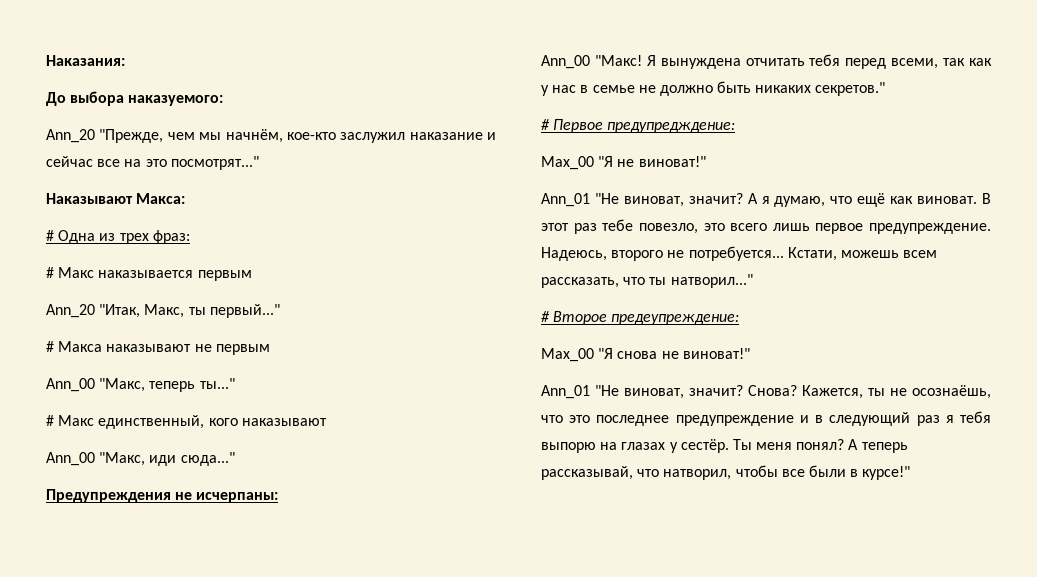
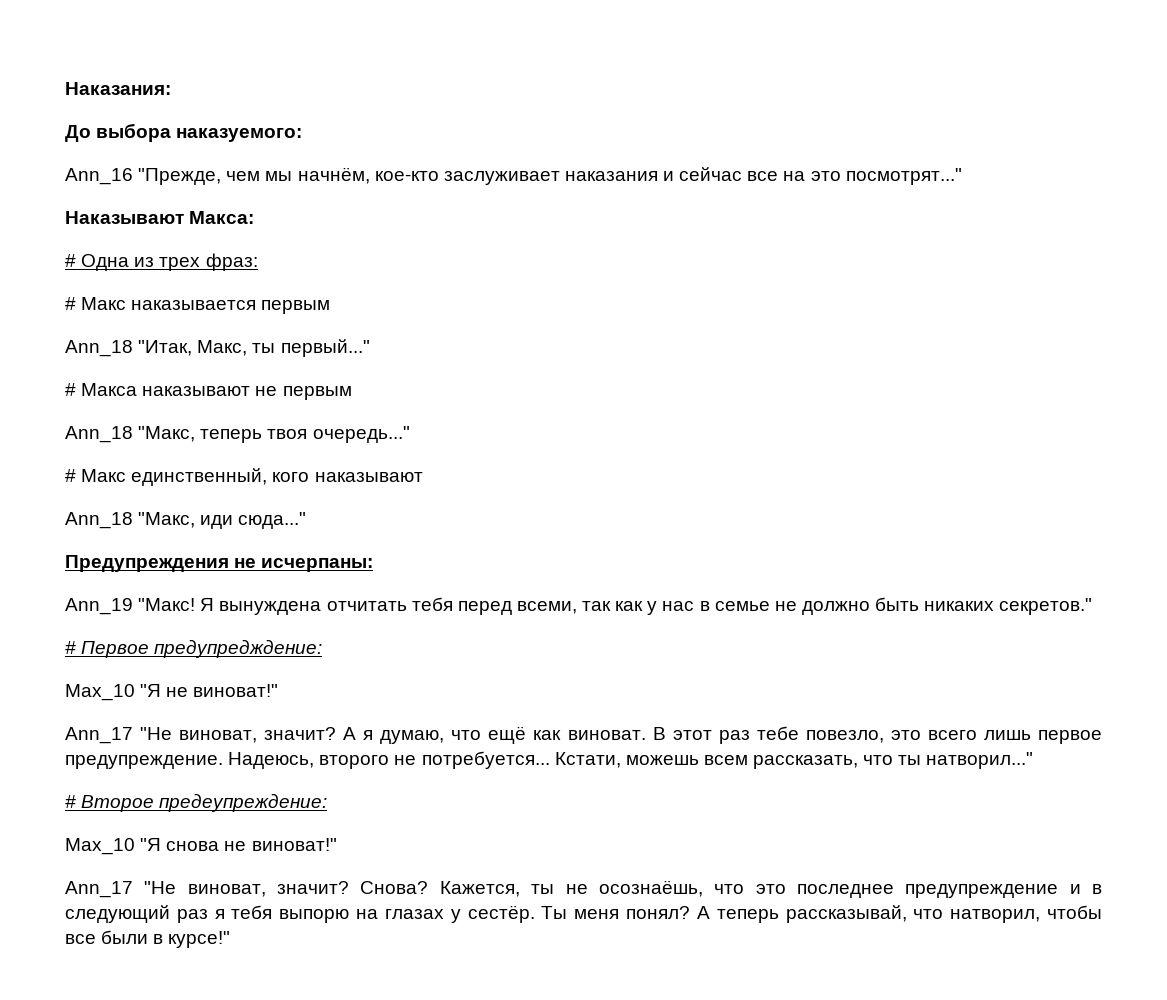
[46,129,95,143] Ann_20 -> [65,168,133,185] Ann_16
[340,132,483,143] заслужил наказание -> [443,171,658,185] заслуживает наказания
[46,304,95,318] Ann_20 -> [65,340,133,357] Ann_18
[46,378,95,392] Ann_00 -> [65,426,133,443] Ann_18
[199,378,235,389] ты..." -> [267,426,410,443] твоя очередь..."
[46,452,95,466] Ann_00 -> [65,512,133,529] Ann_18
[541,55,590,69] Ann_00 -> [65,598,133,615] Ann_19
[541,156,594,170] Max_00 -> [65,684,135,701] Max_10
[541,193,590,207] Ann_01 -> [65,727,133,744] Ann_17
[541,348,594,362] Max_00 -> [65,838,135,855] Max_10
[541,385,590,399] Ann_01 -> [65,881,133,898] Ann_17

